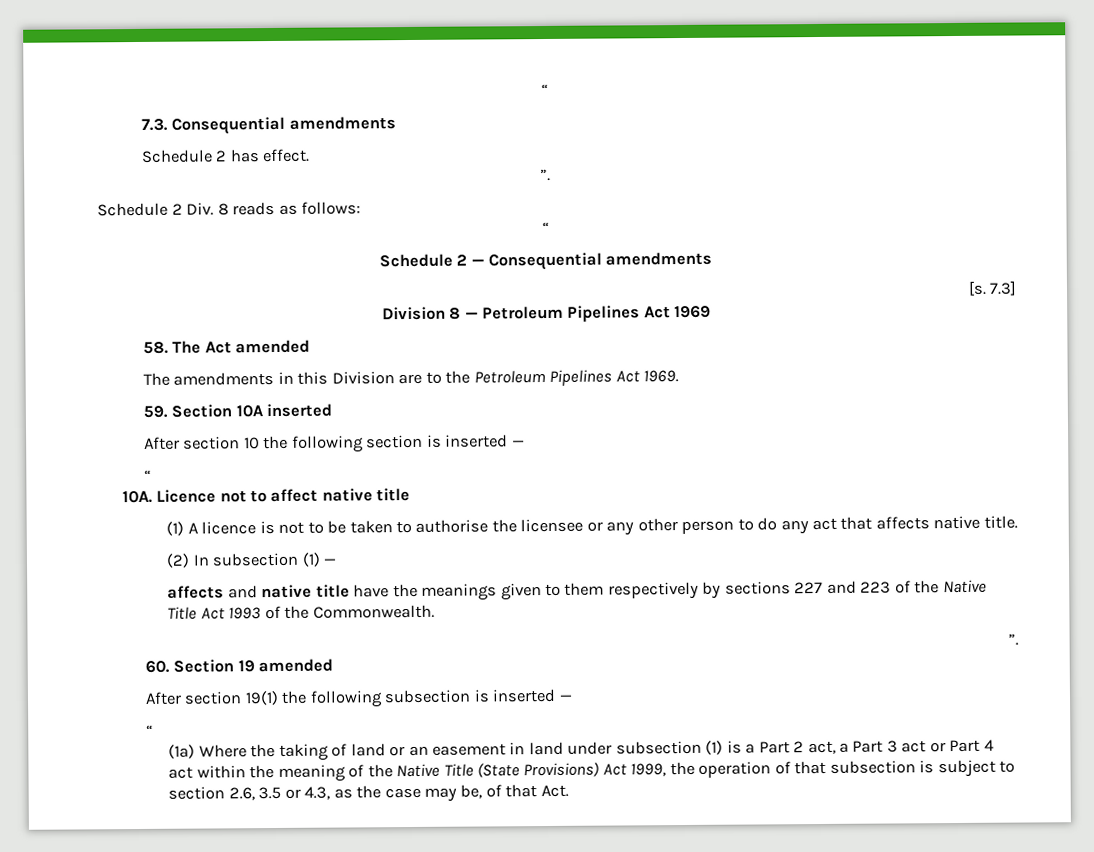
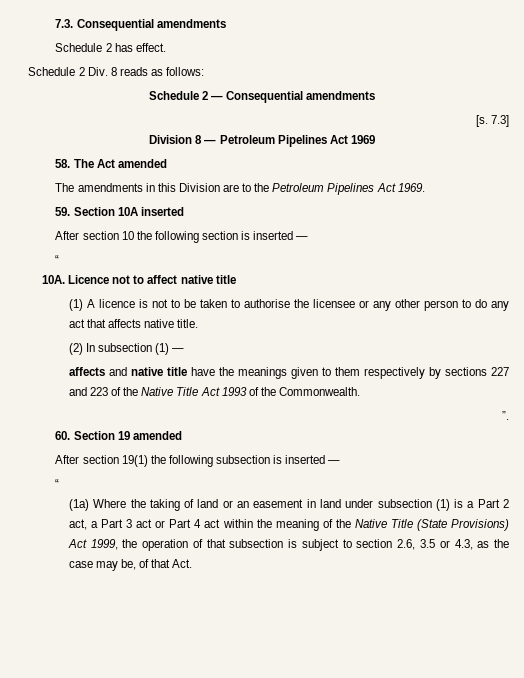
[540,83,549,96] “ // -> (55, 23) none
[540,168,551,182] // ”. -> (166, 47) none
[541,221,550,234] // “ -> (205, 71) none

